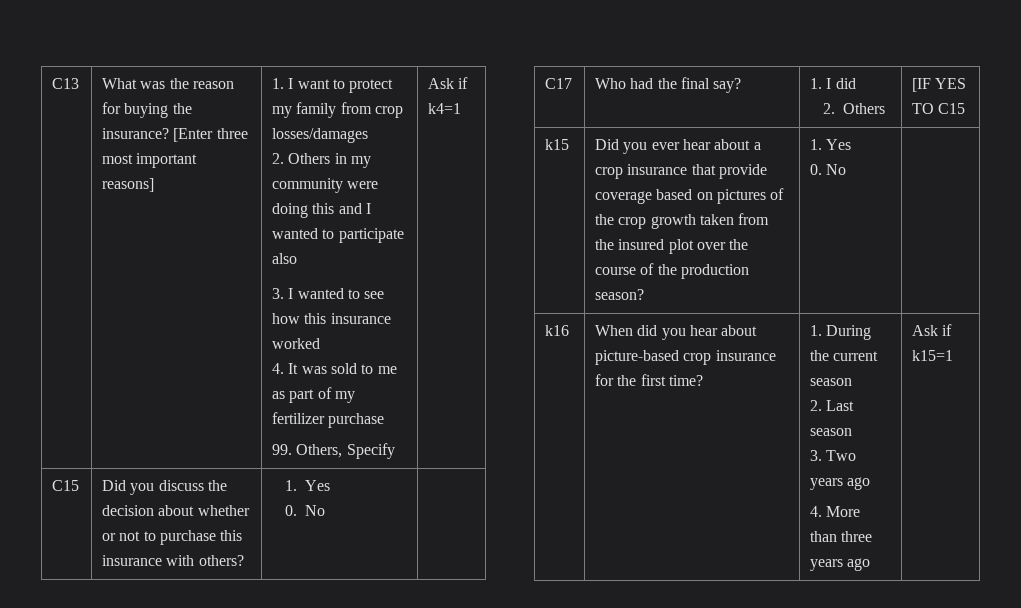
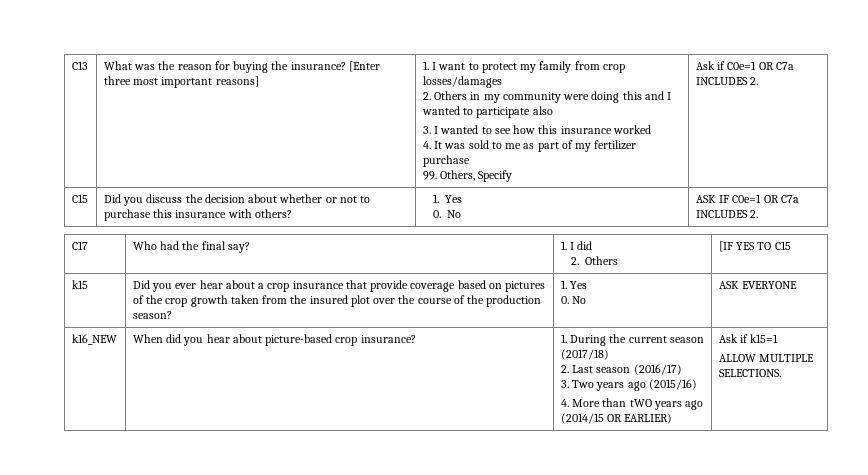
[428,103,462,114] k4=1 -> [727,61,794,70] [695,77,759,85] C0e=1 OR C7a INCLUDES 2.
(325, 510) none -> [695,194,799,203] [695,210,759,218] ASK IF C0e=1 OR C7a INCLUDES 2.
[545,325,570,336] // k16 -> [718,281,798,289] [71,334,117,345] ASK EVERYONE // k16_NEW
[715,350,776,361] [595,374,704,386] insurance for the first time? -> [360,335,416,343] insurance?
(853, 382) none -> [560,349,609,360] (2017/18)
(853, 432) none -> [633,364,682,375] (2016/17)
(871, 483) none -> [648,379,697,390] (2015/16)
[841,531,873,542] [810,558,871,571] three years ago -> [629,399,704,410] [560,413,673,424] tWO years ago (2014/15 OR EARLIER)
(954, 355) none -> [718,354,815,362] [718,369,781,377] // ALLOW MULTIPLE SELECTIONS.

